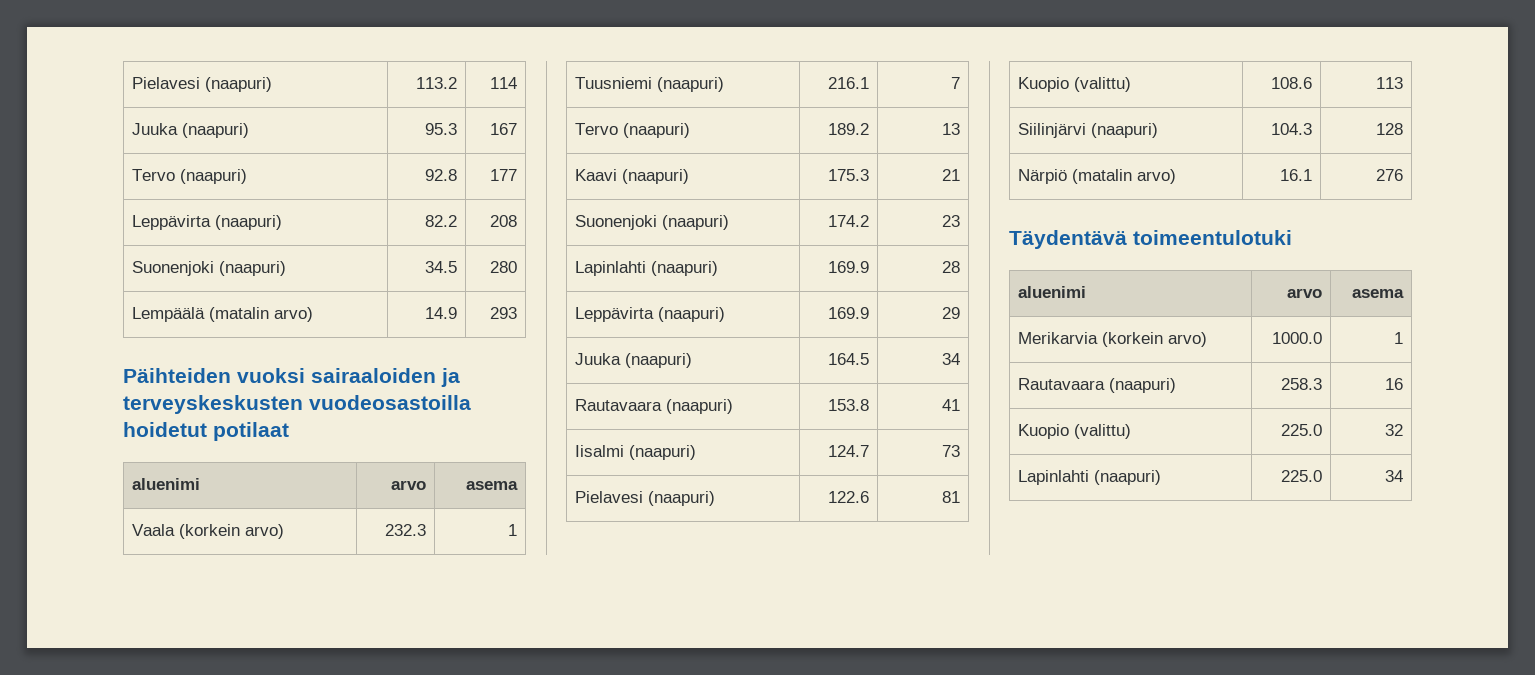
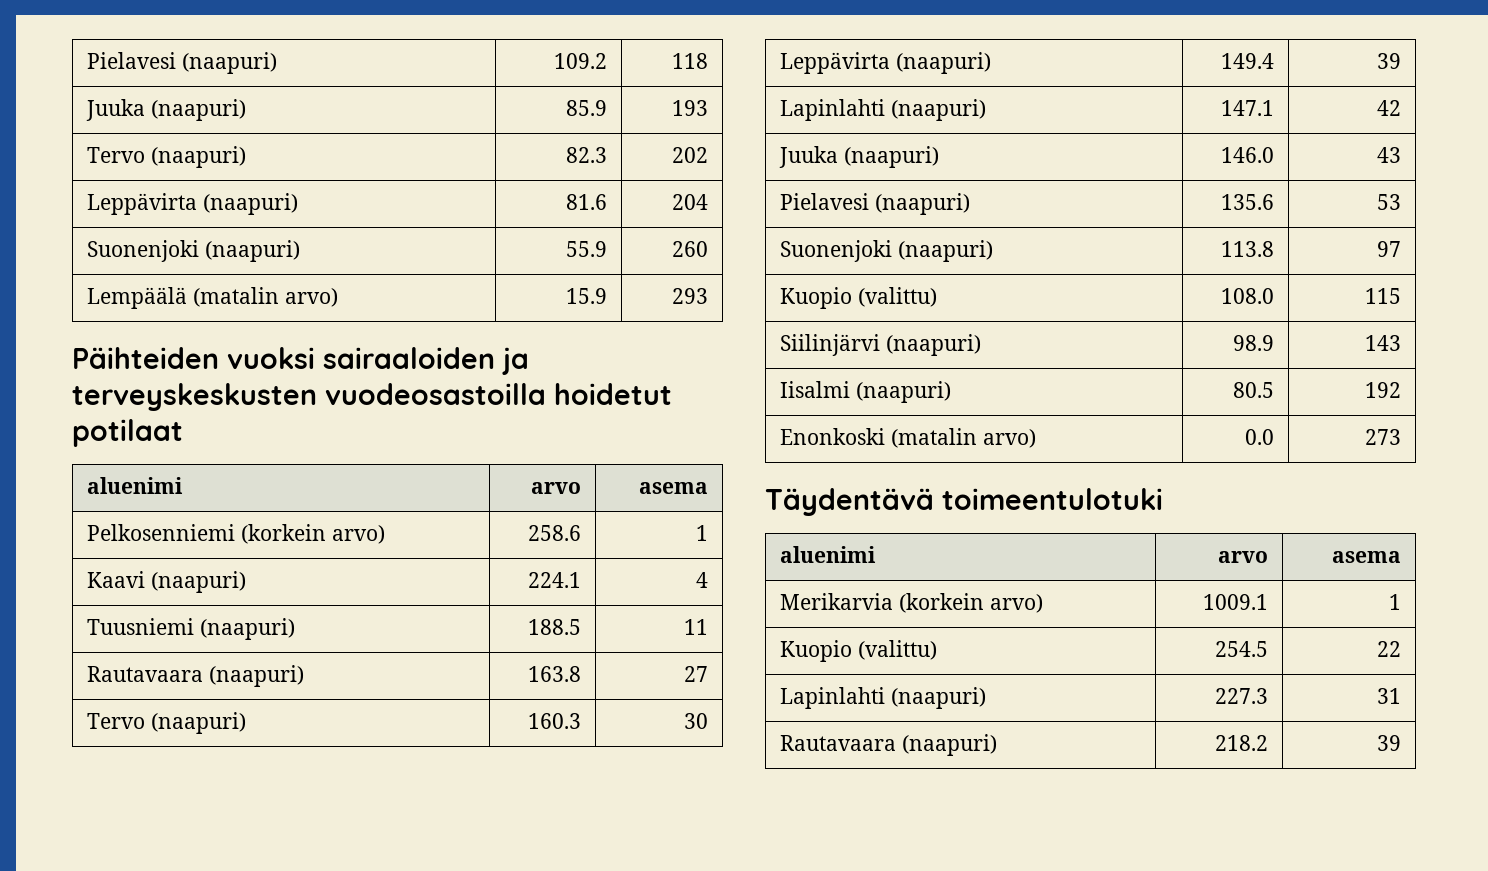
[131,77,272,92] [416,77,458,89] [490,77,518,89] [131,123,249,138] [425,123,458,135] [490,123,518,135] [131,169,247,184] [425,169,458,181] [490,169,518,181] [131,215,282,230] [425,215,458,227] [490,215,518,227] [131,261,286,276] [425,261,458,273] [490,261,518,273] Pielavesi (naapuri) | 113.2 | 114 // Juuka (naapuri) | 95.3 | 167 // Tervo (naapuri) | 92.8 | 177 // Leppävirta (naapuri) | 82.2 | 208 // Suonenjoki (naapuri) | 34.5 | 280 -> [87,52,278,74] [553,53,607,69] [671,53,708,69] [86,99,247,121] [565,100,607,116] [671,100,708,116] [87,146,247,168] [565,147,607,163] [671,147,708,163] [87,193,299,215] [565,194,607,210] [671,194,708,210] [87,240,301,262] [565,241,607,257] [671,241,708,257] Pielavesi (naapuri) | 109.2 | 118 // Juuka (naapuri) | 85.9 | 193 // Tervo (naapuri) | 82.3 | 202 // Leppävirta (naapuri) | 81.6 | 204 // Suonenjoki (naapuri) | 55.9 | 260
[425,307,458,319] 14.9 -> [565,288,607,304] 15.9
[131,524,284,539] [385,524,427,536] [508,524,518,536] [574,77,724,92] [828,77,870,89] [951,77,961,89] [574,123,690,138] [828,123,870,135] [942,123,961,135] [574,169,689,184] [828,169,870,181] [942,169,961,181] [574,215,729,230] [828,215,870,227] [942,215,961,227] [574,261,718,276] [828,261,870,273] [942,261,961,273] [574,307,725,322] [828,307,870,319] [942,307,961,319] [574,353,692,368] [828,353,870,365] [942,353,961,365] [574,399,733,414] [828,399,870,411] [942,399,961,411] [574,445,696,460] [828,445,870,457] [942,445,961,457] [574,491,715,506] [828,491,870,503] [942,491,961,503] [1017,77,1131,92] [1271,77,1313,89] [1376,77,1404,89] [1017,123,1158,138] [1271,123,1313,135] [1376,123,1404,135] [1017,169,1176,184] [1280,169,1313,181] [1376,169,1404,181] Vaala (korkein arvo) | 232.3 | 1 // Tuusniemi (naapuri) | 216.1 | 7 // Tervo (naapuri) | 189.2 | 13 // Kaavi (naapuri) | 175.3 | 21 // Suonenjoki (naapuri) | 174.2 | 23 // Lapinlahti (naapuri) | 169.9 | 28 // Leppävirta (naapuri) | 169.9 | 29 // Juuka (naapuri) | 164.5 | 34 // Rautavaara (naapuri) | 153.8 | 41 // Iisalmi (naapuri) | 124.7 | 73 // Pielavesi (naapuri) | 122.6 | 81 // Kuopio (valittu) | 108.6 | 113 // Siilinjärvi (naapuri) | 104.3 | 128 // Närpiö (matalin arvo) | 16.1 | 276 -> [87,524,385,544] [527,525,581,541] [695,525,708,541] [87,571,247,593] [527,572,581,588] [695,572,708,588] [87,618,296,640] [527,619,581,635] [683,619,708,635] [87,665,305,687] [527,666,581,682] [683,666,708,682] [87,712,247,734] [527,713,581,729] [683,713,708,729] [780,52,992,74] [1220,53,1274,69] [1376,53,1401,69] [780,99,987,121] [1220,100,1274,116] [1376,100,1401,116] [779,146,940,168] [1220,147,1274,163] [1376,147,1401,163] [780,193,971,215] [1220,194,1274,210] [1376,194,1401,210] [780,240,994,262] [1220,241,1274,257] [1376,241,1401,257] [780,287,938,309] [1220,288,1274,304] [1364,288,1401,304] [780,334,982,356] [1232,335,1274,351] [1364,335,1401,351] [780,381,952,403] [1232,382,1274,398] [1364,382,1401,398] [780,428,1036,448] [1244,429,1274,445] [1364,429,1401,445] Pelkosenniemi (korkein arvo) | 258.6 | 1 // Kaavi (naapuri) | 224.1 | 4 // Tuusniemi (naapuri) | 188.5 | 11 // Rautavaara (naapuri) | 163.8 | 27 // Tervo (naapuri) | 160.3 | 30 // Leppävirta (naapuri) | 149.4 | 39 // Lapinlahti (naapuri) | 147.1 | 42 // Juuka (naapuri) | 146.0 | 43 // Pielavesi (naapuri) | 135.6 | 53 // Suonenjoki (naapuri) | 113.8 | 97 // Kuopio (valittu) | 108.0 | 115 // Siilinjärvi (naapuri) | 98.9 | 143 // Iisalmi (naapuri) | 80.5 | 192 // Enonkoski (matalin arvo) | 0.0 | 273
[1272,332,1323,344] [1394,332,1404,344] [1017,378,1176,393] [1281,378,1323,390] [1385,378,1404,390] [1017,424,1131,439] [1281,424,1323,436] [1385,424,1404,436] [1017,470,1161,485] [1281,470,1323,482] [1385,470,1404,482] 1000.0 | 1 // Rautavaara (naapuri) | 258.3 | 16 // Kuopio (valittu) | 225.0 | 32 // Lapinlahti (naapuri) | 225.0 | 34 -> [1202,594,1268,610] [1388,594,1401,610] [780,640,938,662] [1214,641,1268,657] [1376,641,1401,657] [780,687,987,709] [1214,688,1268,704] [1376,688,1401,704] [780,734,998,756] [1214,735,1268,751] [1376,735,1401,751] 1009.1 | 1 // Kuopio (valittu) | 254.5 | 22 // Lapinlahti (naapuri) | 227.3 | 31 // Rautavaara (naapuri) | 218.2 | 39

